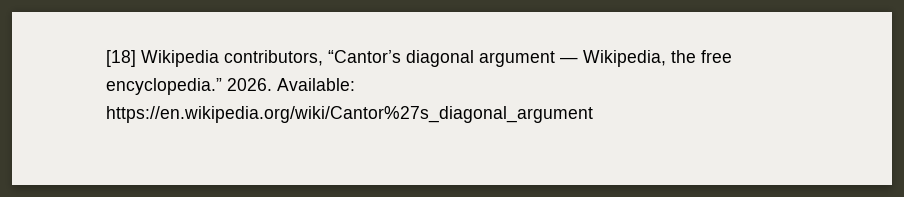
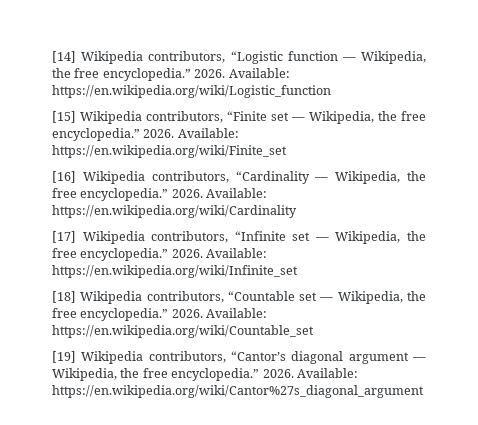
[106,50,136,67] [18] -> [52,51,426,64] [52,68,290,81] [52,85,331,98] [52,111,426,124] [52,128,239,141] [52,145,287,158] [52,171,426,184] [52,188,268,201] [52,205,297,218] [52,231,426,244] [52,248,268,261] [52,265,298,278] [52,291,426,304] [52,308,268,321] [52,325,314,338] [52,351,76,363] [14] Wikipedia contributors, “Logistic function — Wikipedia, the free encyclopedia.” 2026. Available: https://en.wikipedia.org/wiki/Logistic_function // [15] Wikipedia contributors, “Finite set — Wikipedia, the free encyclopedia.” 2026. Available: https://en.wikipedia.org/wiki/Finite_set // [16] Wikipedia contributors, “Cardinality — Wikipedia, the free encyclopedia.” 2026. Available: https://en.wikipedia.org/wiki/Cardinality // [17] Wikipedia contributors, “Infinite set — Wikipedia, the free encyclopedia.” 2026. Available: https://en.wikipedia.org/wiki/Infinite_set // [18] Wikipedia contributors, “Countable set — Wikipedia, the free encyclopedia.” 2026. Available: https://en.wikipedia.org/wiki/Countable_set // [19]

